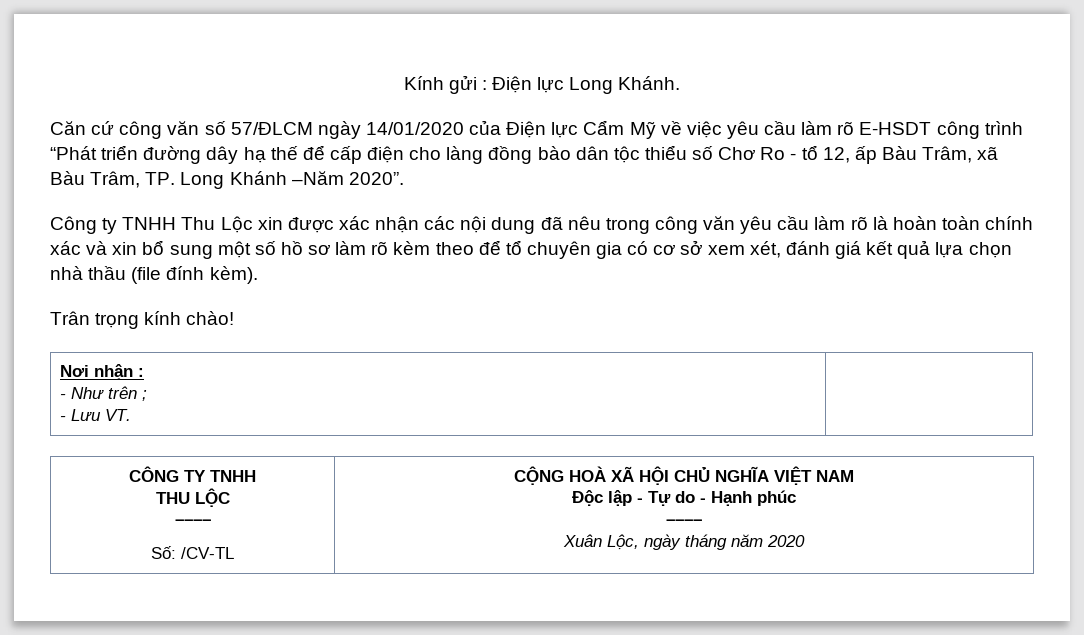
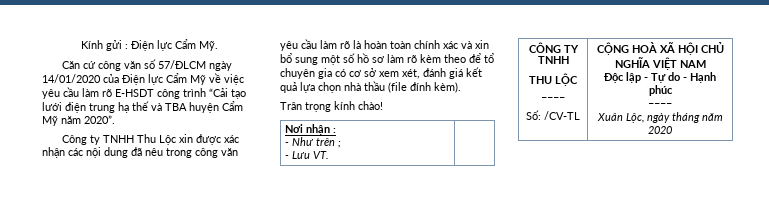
[569,76,681,94] Long Khánh. -> [175,39,218,51] Cẩm Mỹ.
[50,145,999,164] [50,171,344,189] “Phát triển đường dây hạ thế để cấp điện cho làng đồng bào dân tộc thiểu số Chơ Ro - tổ 12, ấp Bàu Trâm, xã Bàu Trâm, TP. Long Khánh –Năm -> [209,88,246,99] [42,101,243,113] [42,116,81,126] “Cải tạo lưới điện trung hạ thế và TBA huyện Cẩm Mỹ năm

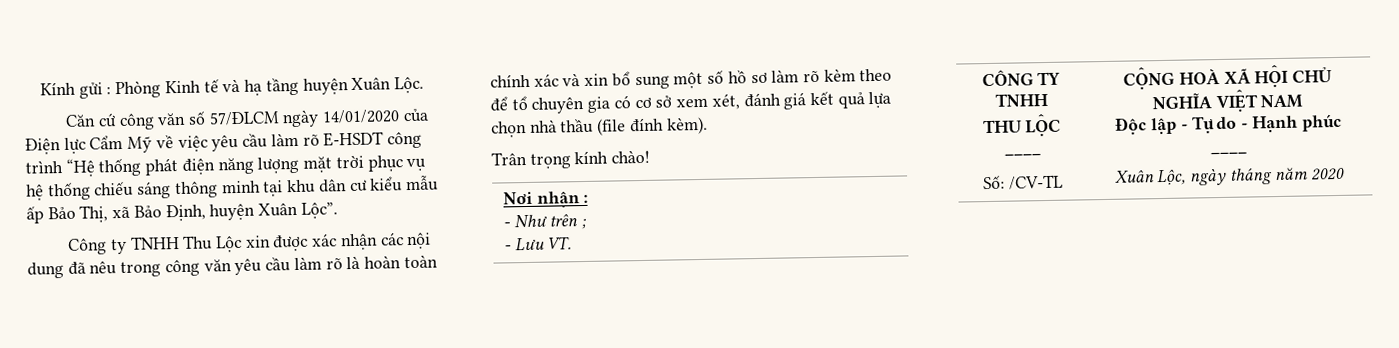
[131,39,218,51] Điện lực Cẩm Mỹ. -> [115,76,424,99] Phòng Kinh tế và hạ tầng huyện Xuân Lộc.
[209,88,246,99] [42,101,243,113] [42,115,115,126] “Cải tạo lưới điện trung hạ thế và TBA huyện Cẩm Mỹ năm 2020”. -> [65,155,427,177] [26,175,439,201] [26,202,338,224] “Hệ thống phát điện năng lượng mặt trời phục vụ hệ thống chiếu sáng thông minh tại khu dân cư kiểu mẫu ấp Bảo Thị, xã Bảo Định, huyện Xuân Lộc”.

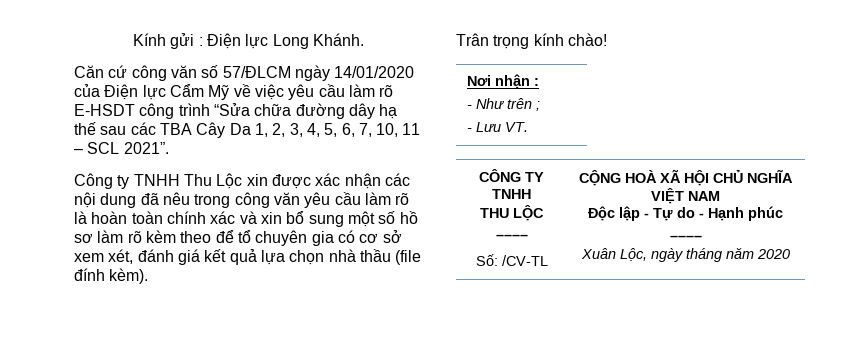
[115,76,424,99] Phòng Kinh tế và hạ tầng huyện Xuân Lộc. -> [206,33,364,49] Điện lực Long Khánh.
[65,155,427,177] [26,175,439,201] [26,202,338,224] “Hệ thống phát điện năng lượng mặt trời phục vụ hệ thống chiếu sáng thông minh tại khu dân cư kiểu mẫu ấp Bảo Thị, xã Bảo Định, huyện Xuân Lộc”. -> [213,103,398,119] [74,122,421,138] [74,142,169,154] “Sửa chữa đường dây hạ thế sau các TBA Cây Da 1, 2, 3, 4, 5, 6, 7, 10, 11 – SCL 2021”.

